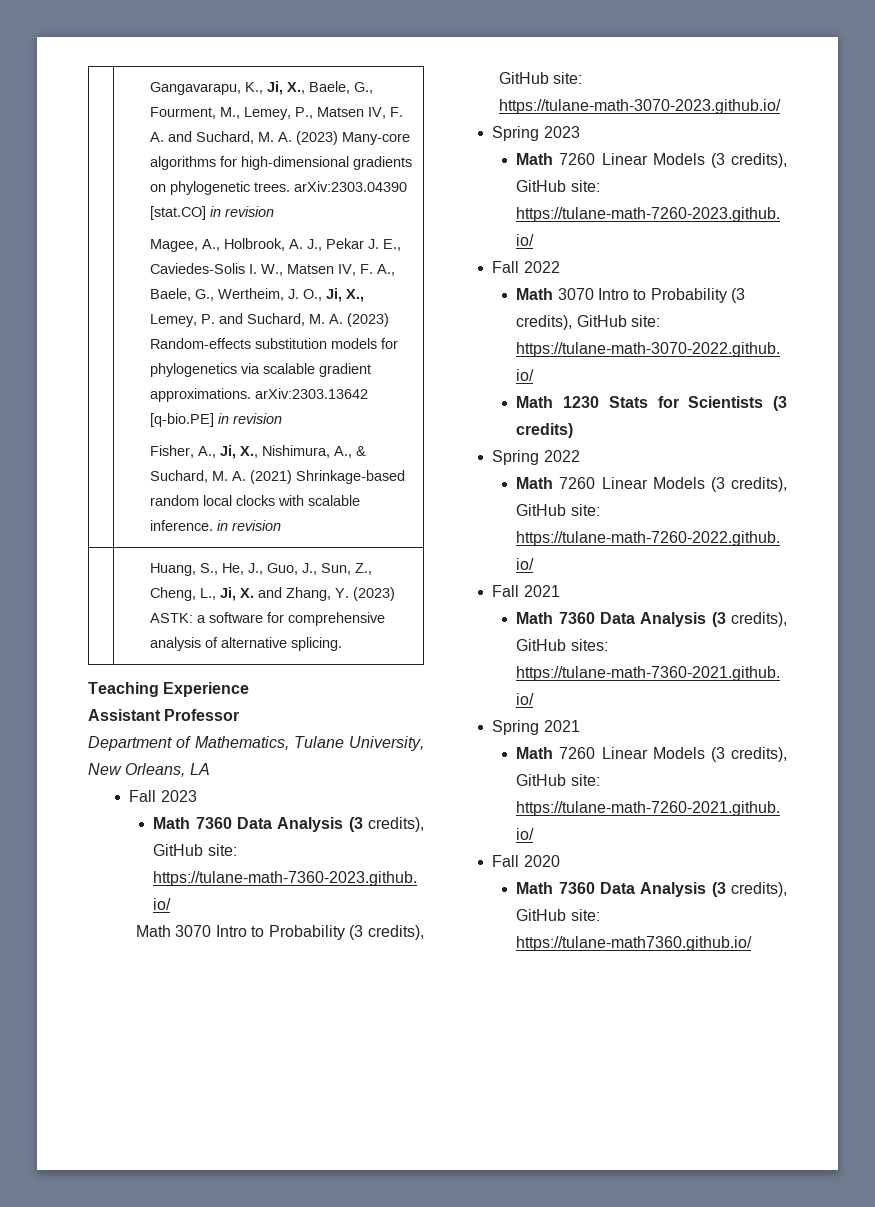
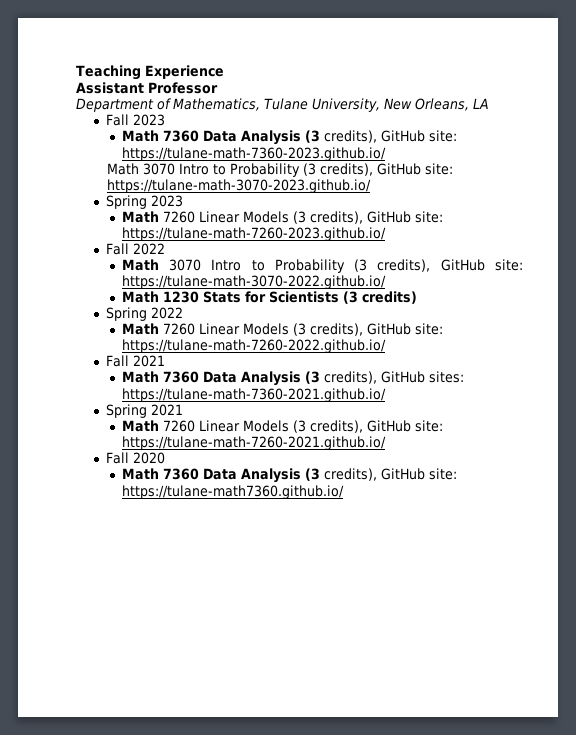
[150,81,374,95] [150,107,404,120] [150,131,411,145] [150,156,413,170] [150,181,408,195] [150,206,275,220] [150,238,402,252] [150,263,396,276] [150,288,365,302] [150,313,390,327] [150,338,399,349] [150,363,372,377] [150,388,369,402] [150,413,283,427] [150,445,367,459] [150,470,406,484] [150,495,361,506] [150,520,282,531] [150,563,373,576] [150,587,396,601] [150,612,386,626] [150,637,343,651] | Gangavarapu, K., Ji, X., Baele, G., Fourment, M., Lemey, P., Matsen IV, F. A. and Suchard, M. A. (2023) Many-core algorithms for high-dimensional gradients on phylogenetic trees. arXiv:2303.04390 [stat.CO] in revision // Magee, A., Holbrook, A. J., Pekar J. E., Caviedes-Solis I. W., Matsen IV, F. A., Baele, G., Wertheim, J. O., Ji, X., Lemey, P. and Suchard, M. A. (2023) Random-effects substitution models for phylogenetics via scalable gradient approximations. arXiv:2303.13642 [q-bio.PE] in revision // Fisher, A., Ji, X., Nishimura, A., & Suchard, M. A. (2021) Shrinkage-based random local clocks with scalable inference. in revision // | Huang, S., He, J., Guo, J., Sun, Z., Cheng, L., Ji, X. and Zhang, Y. (2023) ASTK: a software for comprehensive analysis of alternative splicing. // -> (76, 72) none

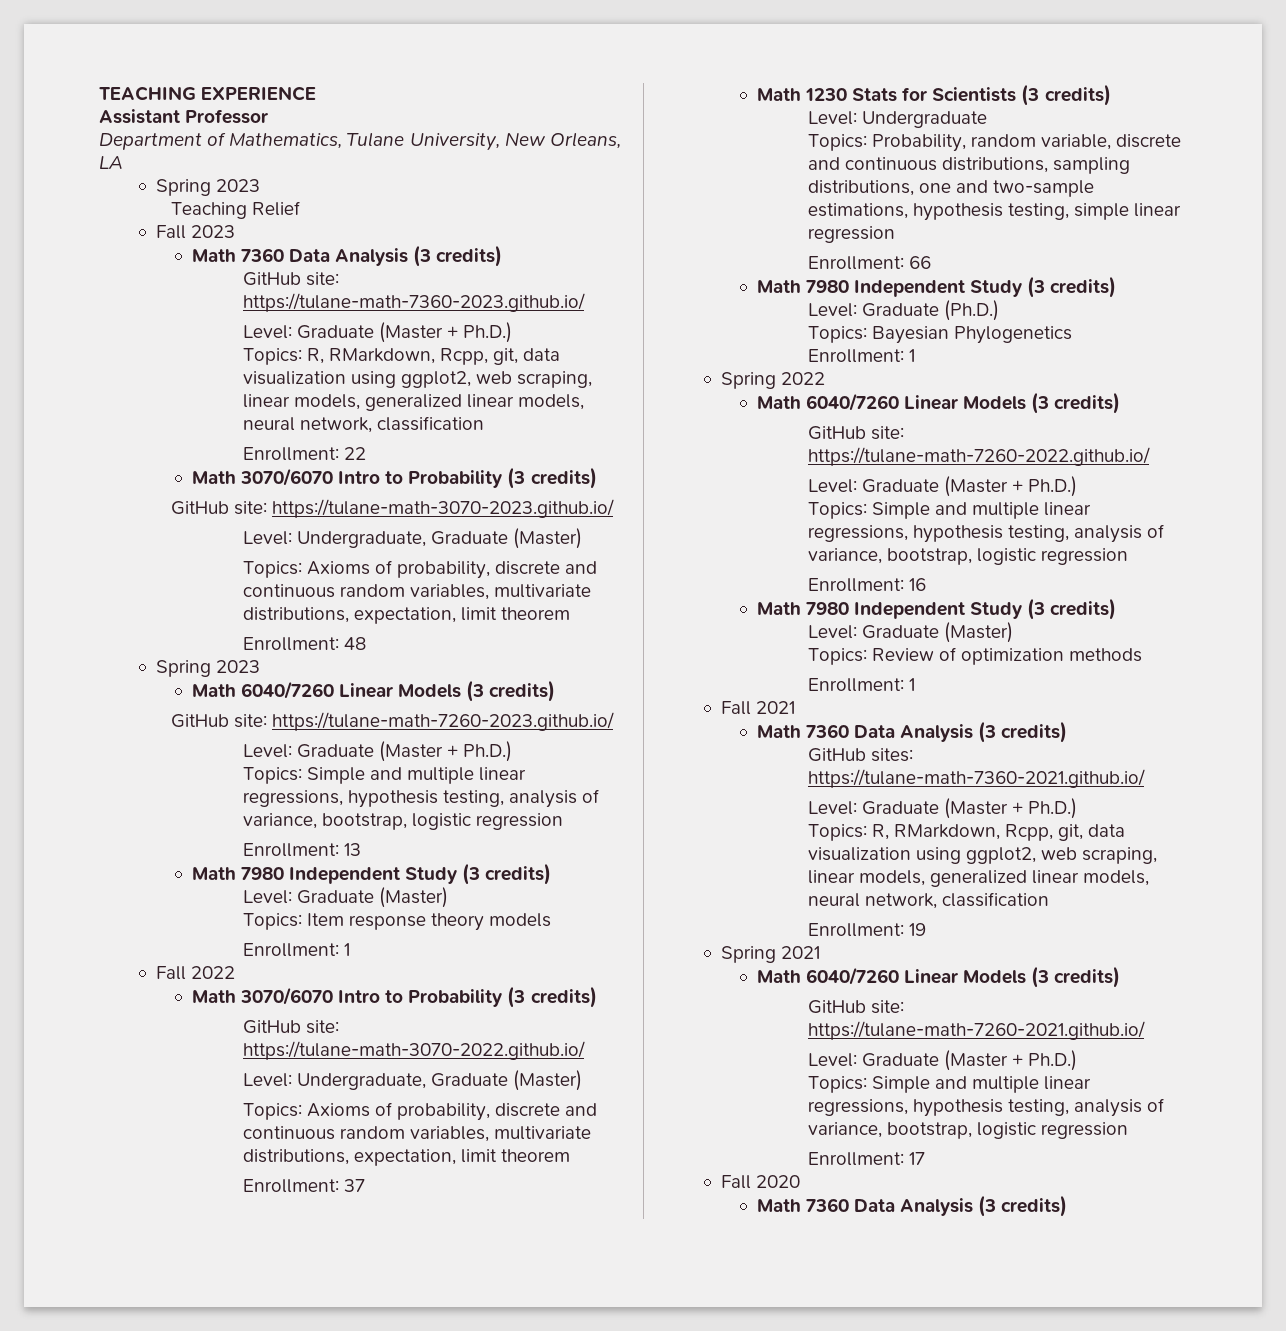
[76,65,224,80] Teaching Experience -> [99,86,317,101] TEACHING EXPERIENCE
(489, 103) none -> [155,179,260,196] [170,201,301,219] // Spring 2023 // Teaching Relief
[323,130,377,143] credits), -> [436,245,503,267] credits) //
[106,163,373,177] // Math 3070 Intro to Probability (3 credits), -> [242,322,513,343] [242,348,561,365] [242,371,593,388] [242,394,585,411] [242,416,485,433] [242,447,366,461] [191,467,597,489] // Level: Graduate (Master + Ph.D.) // Topics: R, RMarkdown, Rcpp, git, data visualization using ggplot2, web scraping, linear models, generalized linear models, neural network, classification // Enrollment: 22 // Math 3070/6070 Intro to Probability (3 credits) //
(371, 186) none -> [242,528,583,549] [242,560,598,579] [242,584,592,600] [242,607,571,624] [242,637,366,651] // Level: Undergraduate, Graduate (Master) // Topics: Axioms of probability, discrete and continuous random variables, multivariate distributions, expectation, limit theorem // Enrollment: 48
[162,211,363,224] 7260 Linear Models (3 credits), -> [240,680,556,702] 6040/7260 Linear Models (3 credits) //
(386, 234) none -> [242,741,513,762] [242,767,527,784] [242,789,600,808] [242,813,564,830] [242,843,361,857] [191,863,552,885] [242,887,449,908] [242,913,552,931] [242,943,350,957] // Level: Graduate (Master + Ph.D.) // Topics: Simple and multiple linear regressions, hypothesis testing, analysis of variance, bootstrap, logistic regression // Enrollment: 13 // Math 7980 Independent Study (3 credits) // Level: Graduate (Master) // Topics: Item response theory models // Enrollment: 1
[169,259,431,273] 3070 Intro to Probability (3 credits), -> [239,986,597,1008] 3070/6070 Intro to Probability (3 credits) //
(386, 282) none -> [242,1070,583,1091] [242,1102,598,1121] [242,1126,592,1142] [242,1149,571,1166] [242,1179,365,1193] // Level: Undergraduate, Graduate (Master) // Topics: Axioms of probability, discrete and continuous random variables, multivariate distributions, expectation, limit theorem // Enrollment: 37
(417, 297) none -> [807,111,987,128] [807,134,1182,152] [807,157,1131,174] [807,180,1095,197] [807,203,1182,221] [807,226,895,243] [807,256,931,270] [756,276,1117,298] [807,300,1000,321] [807,326,1073,344] [807,349,915,363] // Level: Undergraduate // Topics: Probability, random variable, discrete and continuous distributions, sampling distributions, one and two-sample estimations, hypothesis testing, simple linear regression // Enrollment: 66 // Math 7980 Independent Study (3 credits) // Level: Graduate (Ph.D.) // Topics: Bayesian Phylogenetics // Enrollment: 1
[162,323,363,336] 7260 Linear Models (3 credits), -> [805,392,1121,414] 6040/7260 Linear Models (3 credits) //
(386, 346) none -> [807,476,1078,497] [807,502,1092,519] [807,524,1165,543] [807,548,1129,565] [807,578,926,592] [756,598,1117,620] [807,622,1014,643] [807,647,1143,665] [807,678,915,692] // Level: Graduate (Master + Ph.D.) // Topics: Simple and multiple linear regressions, hypothesis testing, analysis of variance, bootstrap, logistic regression // Enrollment: 16 // Math 7980 Independent Study (3 credits) // Level: Graduate (Master) // Topics: Review of optimization methods // Enrollment: 1
[323,371,377,384] credits), -> [1001,721,1068,743] credits) //
(386, 395) none -> [807,798,1078,819] [807,824,1126,841] [807,847,1158,864] [807,870,1150,887] [807,892,1050,909] [807,923,926,937] // Level: Graduate (Master + Ph.D.) // Topics: R, RMarkdown, Rcpp, git, data visualization using ggplot2, web scraping, linear models, generalized linear models, neural network, classification // Enrollment: 19
[162,420,363,433] 7260 Linear Models (3 credits), -> [805,966,1121,988] 6040/7260 Linear Models (3 credits) //
(386, 443) none -> [807,1050,1078,1071] [807,1076,1092,1093] [807,1098,1165,1117] [807,1122,1129,1139] [807,1152,925,1166] // Level: Graduate (Master + Ph.D.) // Topics: Simple and multiple linear regressions, hypothesis testing, analysis of variance, bootstrap, logistic regression // Enrollment: 17
[323,468,457,481] [121,485,344,499] credits), GitHub site: https://tulane-math7360.github.io/ -> [1001,1195,1068,1217] credits)

